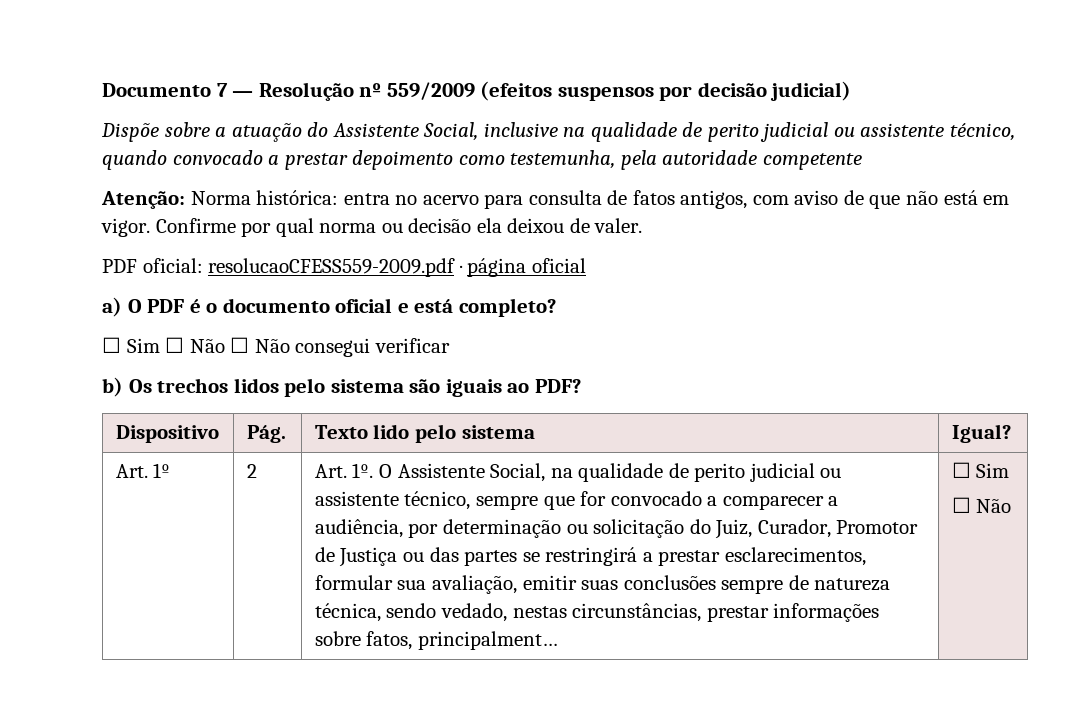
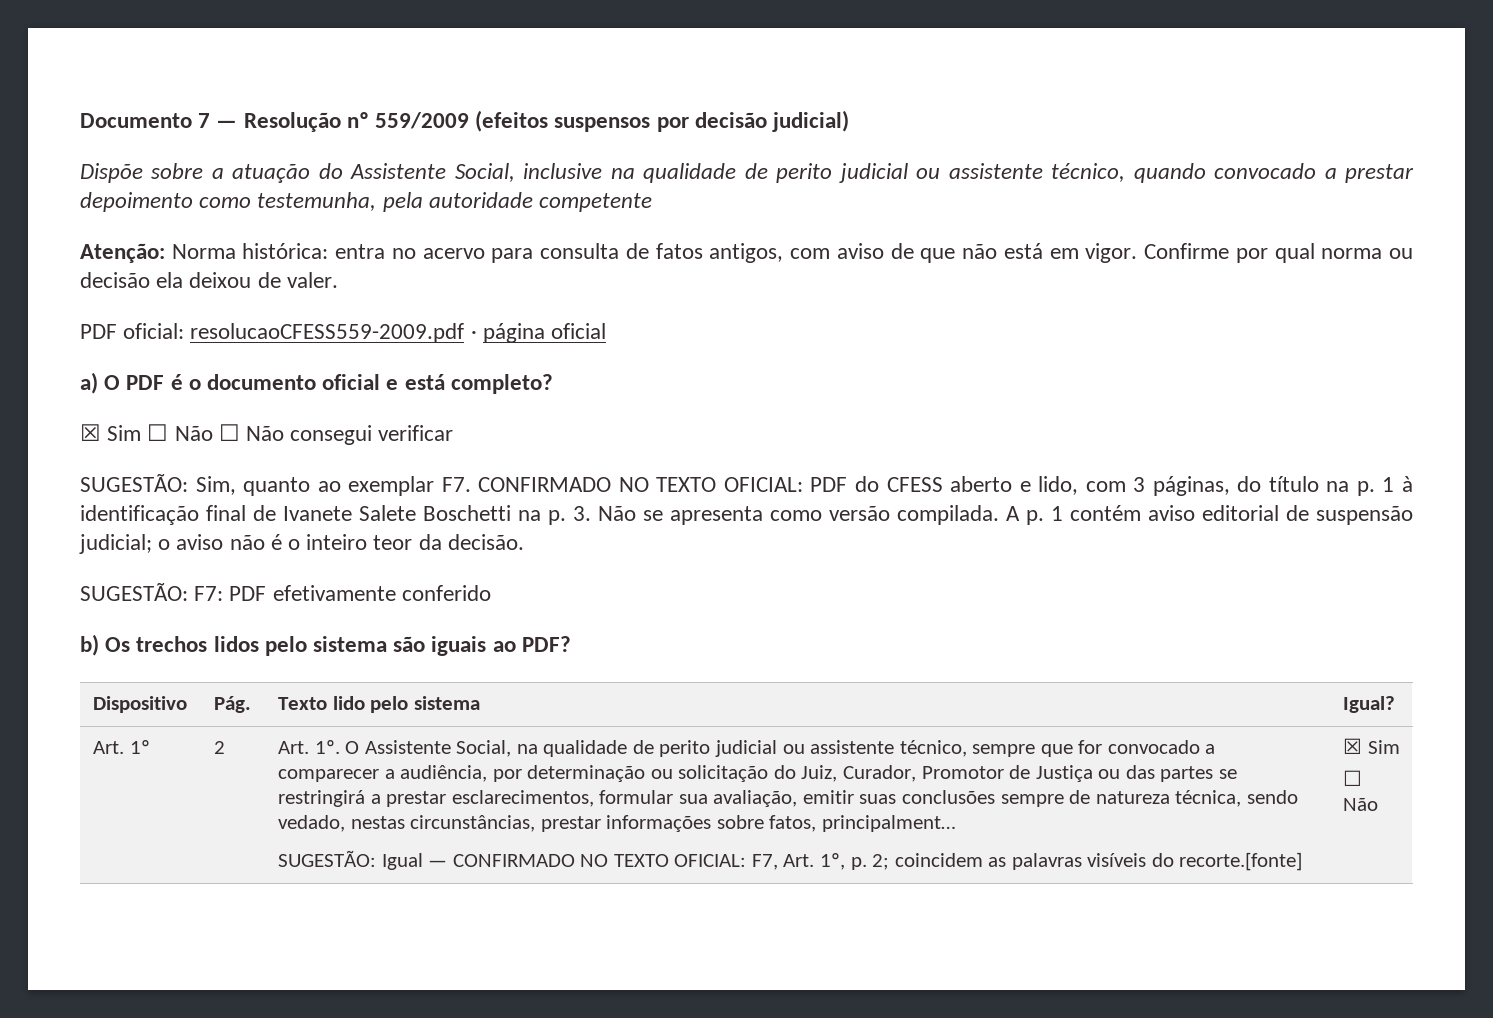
[102,337,121,353] ☐ -> [80,424,101,441] ☒
(450, 345) none -> [80,474,1414,496] [80,505,1413,525] [79,534,524,554] [80,583,491,601] // SUGESTÃO: Sim, quanto ao exemplar F7. CONFIRMADO NO TEXTO OFICIAL: PDF do CFESS aberto e lido, com 3 páginas, do título na p. 1 à identificação final de Ivanete Salete Boschetti na p. 3. Não se apresenta como versão compilada. A p. 1 contém aviso editorial de suspensão judicial; o aviso não é o inteiro teor da decisão. // SUGESTÃO: F7: PDF efetivamente conferido
[951,462,971,478] | ☐ -> [278,850,1303,871] [1343,738,1363,754] // SUGESTÃO: Igual — CONFIRMADO NO TEXTO OFICIAL: F7, Art. 1º, p. 2; coincidem as palavras visíveis do recorte.[fonte] | ☒

